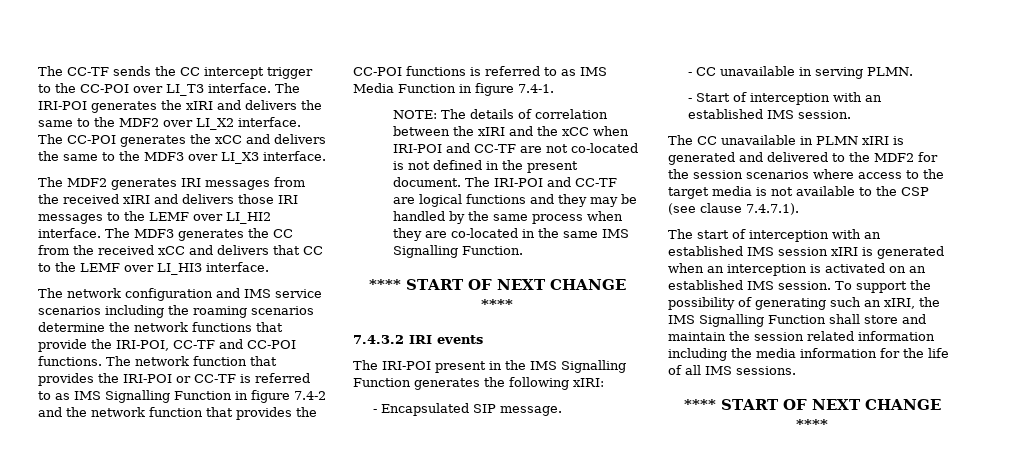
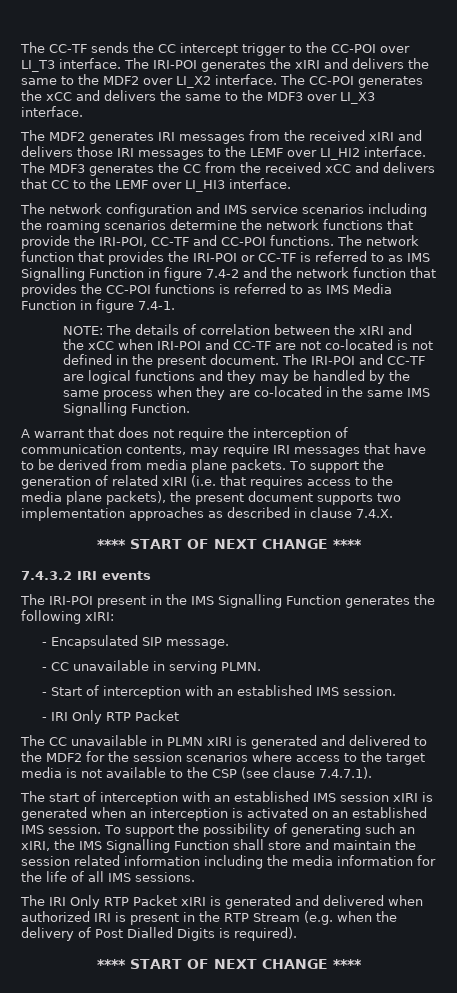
(524, 250) none -> [21,427,348,441] [21,443,426,457] [21,459,384,473] [21,475,393,489] [21,491,401,505] [21,507,393,521] // A warrant that does not require the interception of communication contents, may require IRI messages that have to be derived from media plane packets. To support the generation of related xIRI (i.e. that requires access to the media plane packets), the present document supports two implementation approaches as described in clause 7.4.X.
(852, 114) none -> [41,710,179,724] // - IRI Only RTP Packet
(796, 370) none -> [20,895,423,909] [21,911,397,925] [21,927,297,941] // The IRI Only RTP Packet xIRI is generated and delivered when authorized IRI is present in the RTP Stream (e.g. when the delivery of Post Dialled Digits is required).

